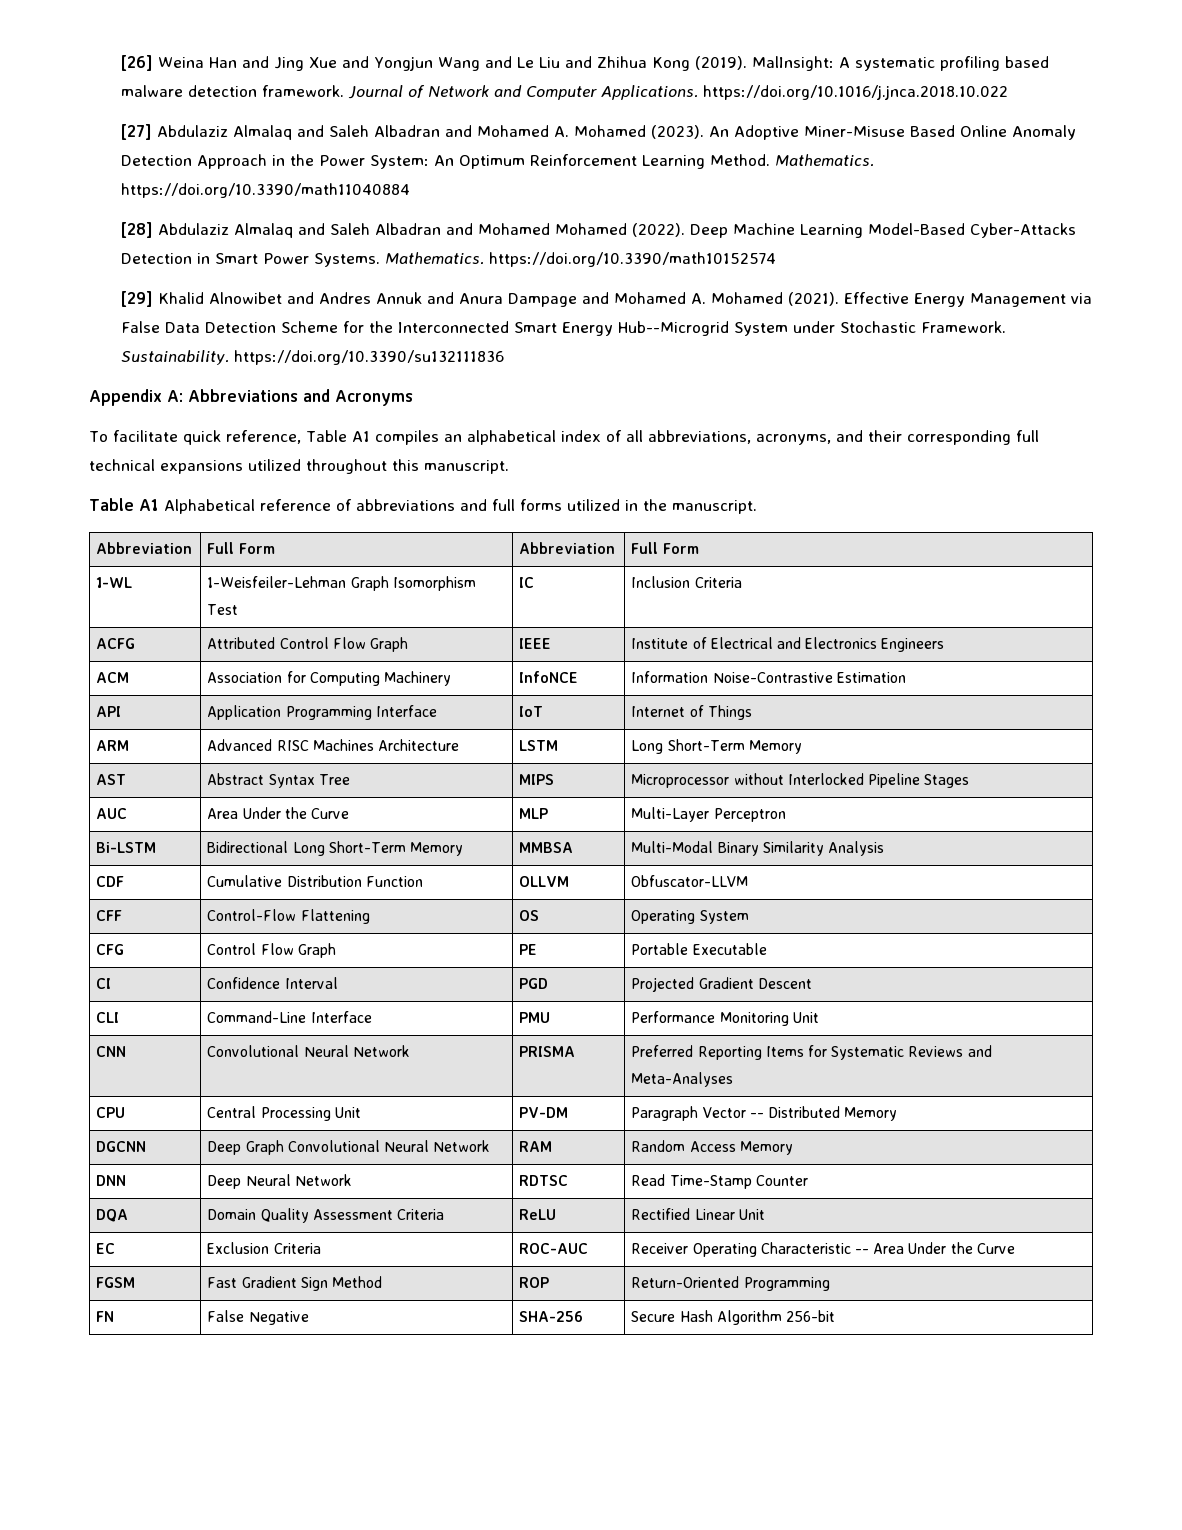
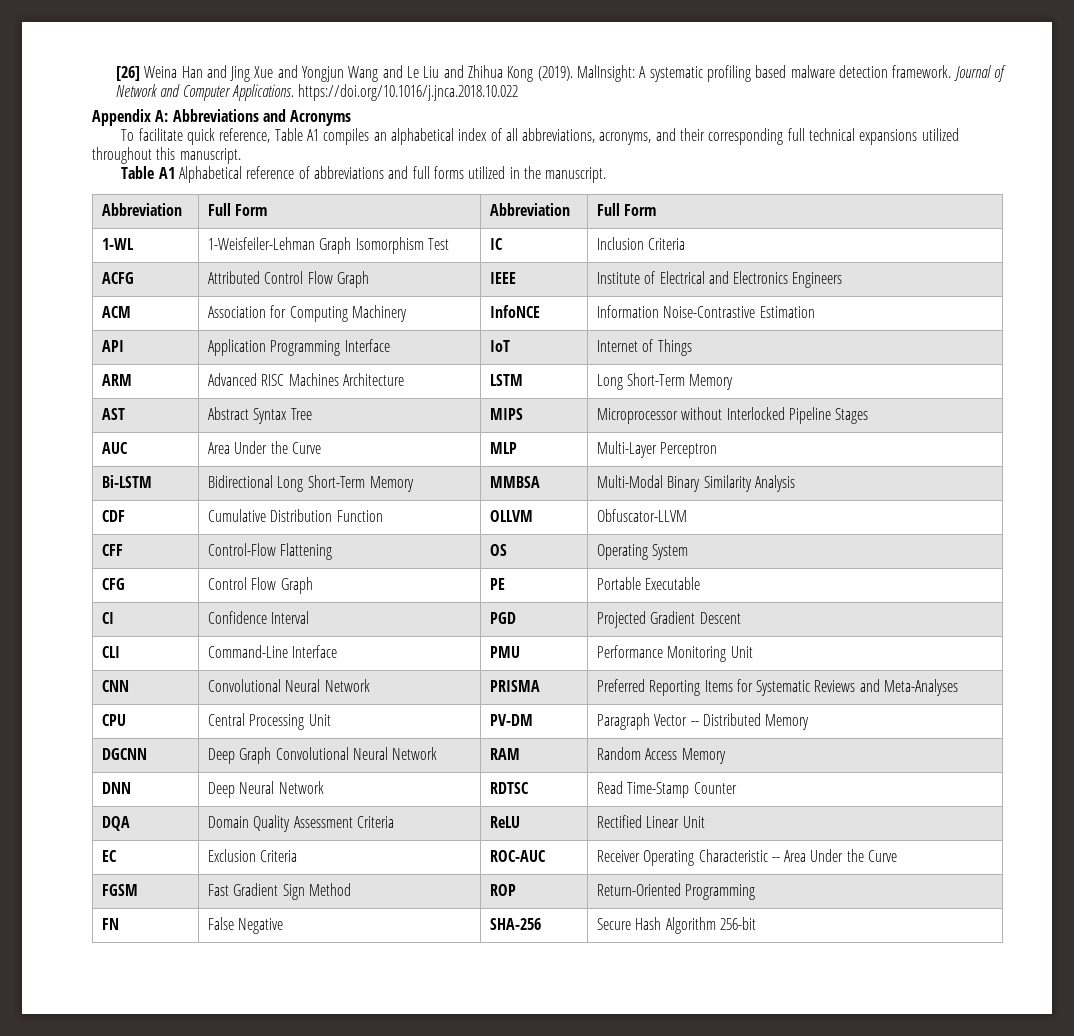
[120,124,1076,140] [120,154,874,169] [120,183,410,198] [120,222,1076,238] [120,252,776,267] [120,291,1092,307] [120,321,1006,336] [120,350,504,365] // [27] Abdulaziz Almalaq and Saleh Albadran and Mohamed A. Mohamed (2023). An Adoptive Miner-Misuse Based Online Anomaly Detection Approach in the Power System: An Optimum Reinforcement Learning Method. Mathematics. https://doi.org/10.3390/math11040884 // [28] Abdulaziz Almalaq and Saleh Albadran and Mohamed Mohamed (2022). Deep Machine Learning Model-Based Cyber-Attacks Detection in Smart Power Systems. Mathematics. https://doi.org/10.3390/math10152574 // [29] Khalid Alnowibet and Andres Annuk and Anura Dampage and Mohamed A. Mohamed (2021). Effective Energy Management via False Data Detection Scheme for the Interconnected Smart Energy Hub--Microgrid System under Stochastic Framework. Sustainability. https://doi.org/10.3390/su132111836 -> (519, 92) none

